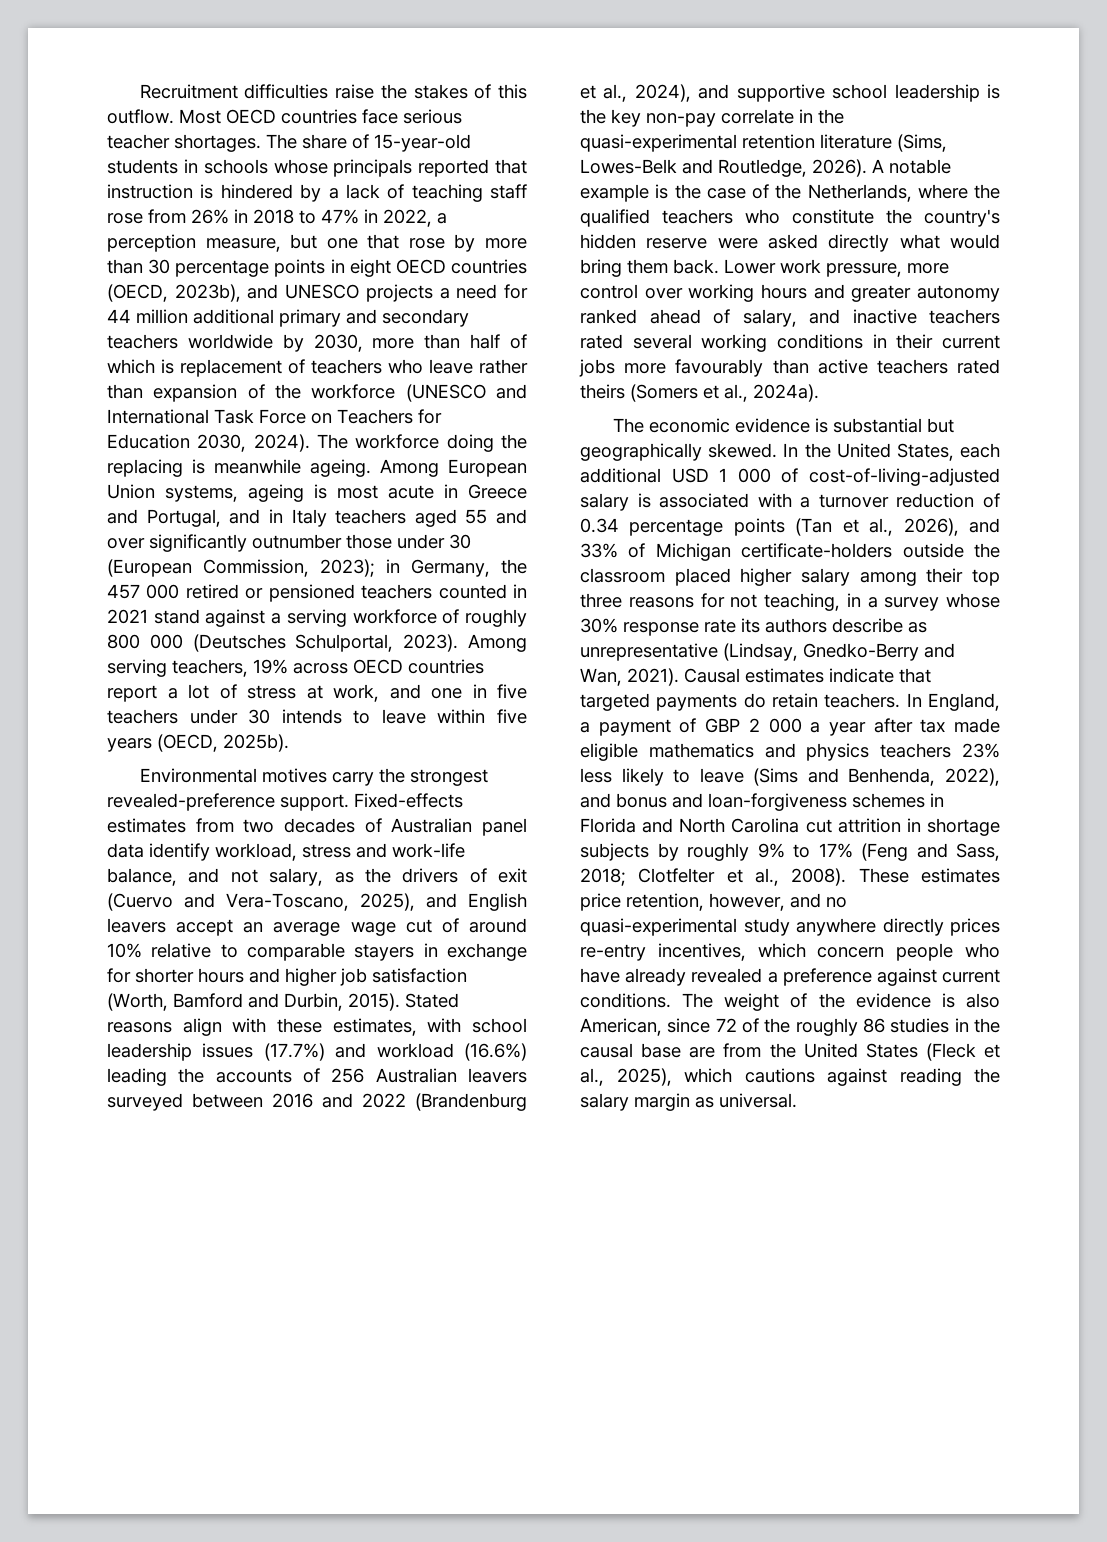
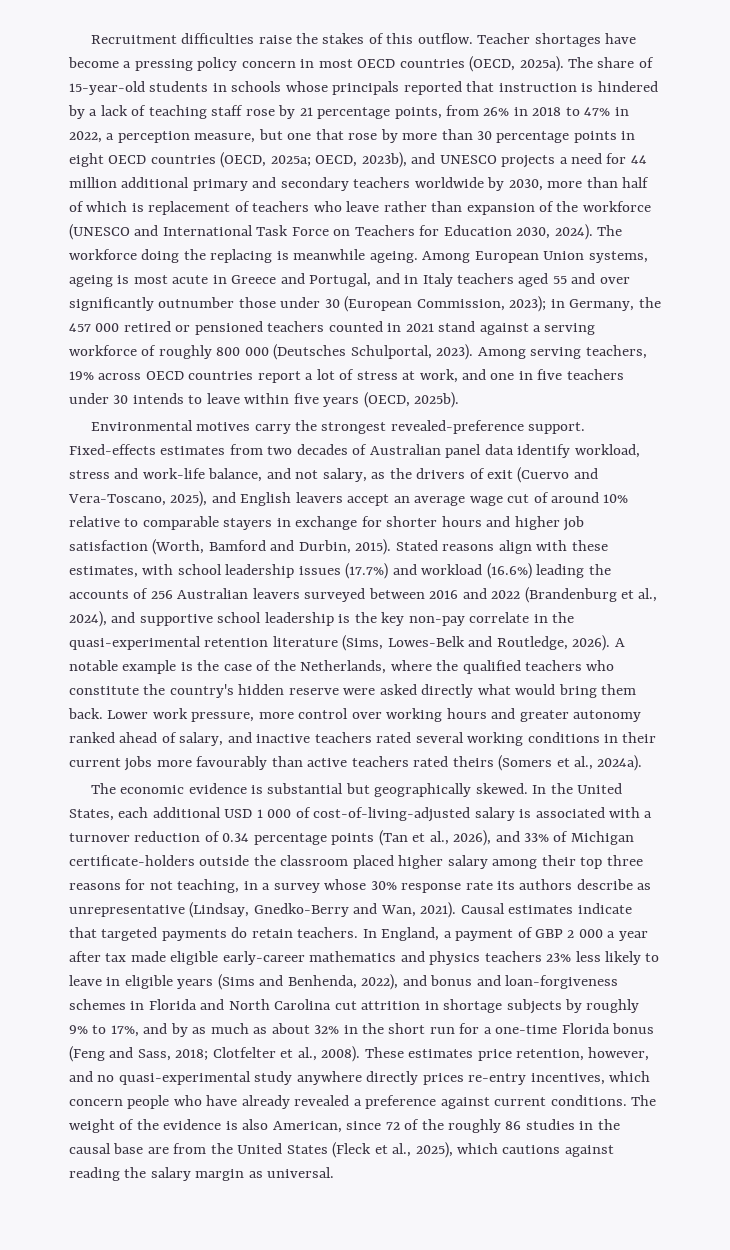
[179,109,462,124] [107,134,261,152] Most OECD countries face serious teacher shortages. -> [477,33,637,47] [68,56,564,72] Teacher shortages have become a pressing policy concern in most OECD countries (OECD, 2025a).
(143, 218) none -> [278,105,442,119] by 21 percentage points,
(168, 293) none -> [270,155,358,167] 2025a; OECD,
(638, 752) none -> [222,951,305,965] early-career
(744, 775) none -> [106,975,214,989] in eligible years
[818,843,853,858] 17% -> [110,1023,655,1037] 17%, and by as much as about 32% in the short run for a one-time Florida bonus

